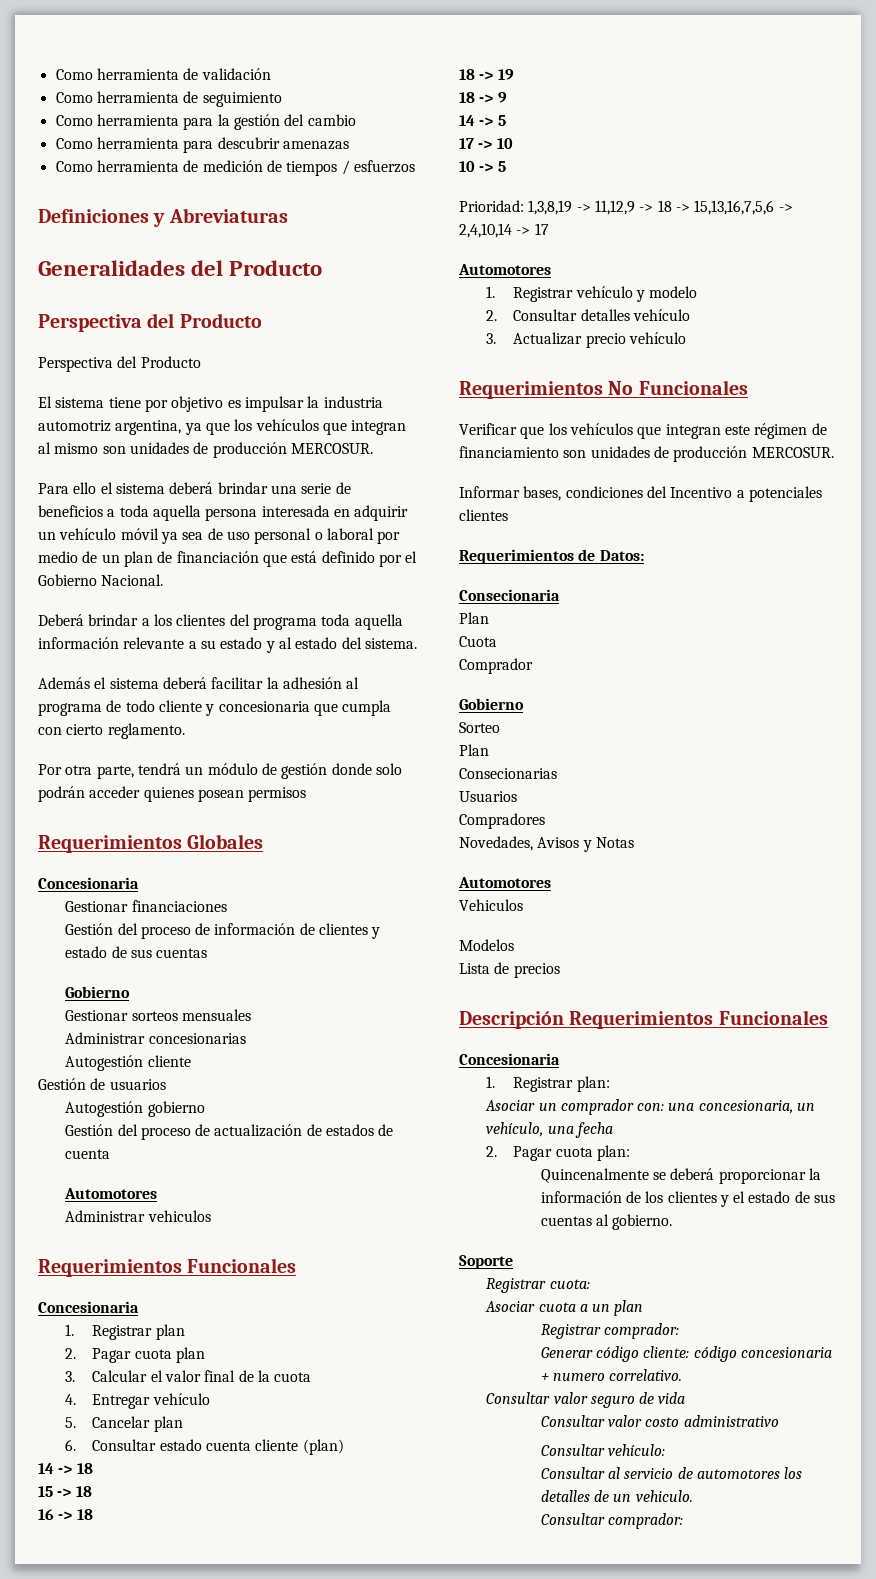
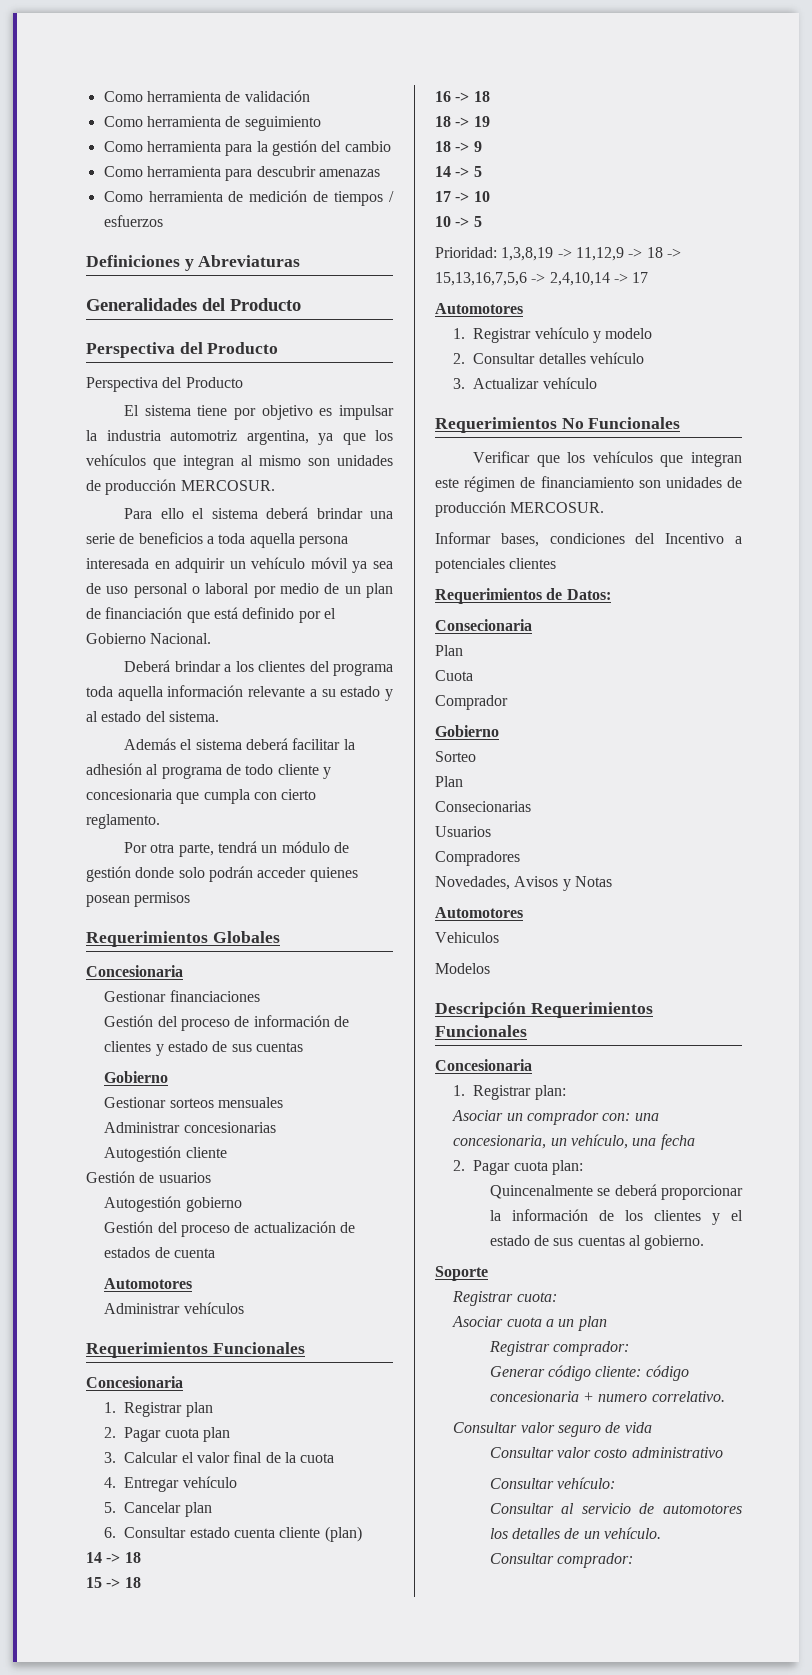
[147,1210,211,1222] vehiculos -> [183,1302,244,1314] vehículos
[585,333,626,348] precio -> (540, 383) none
[459,962,560,978] // Lista de precios -> (490, 968) none
[635,1490,693,1502] vehiculo. -> [604,1527,662,1539] vehículo.

